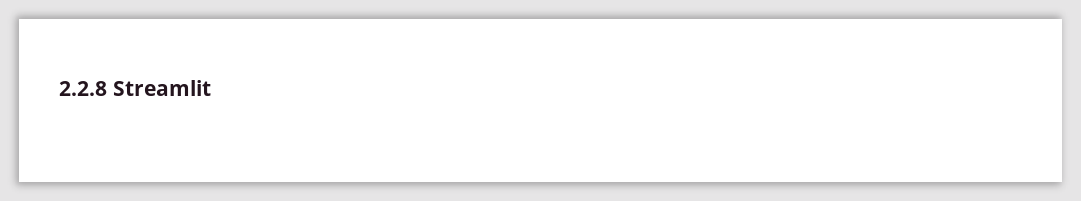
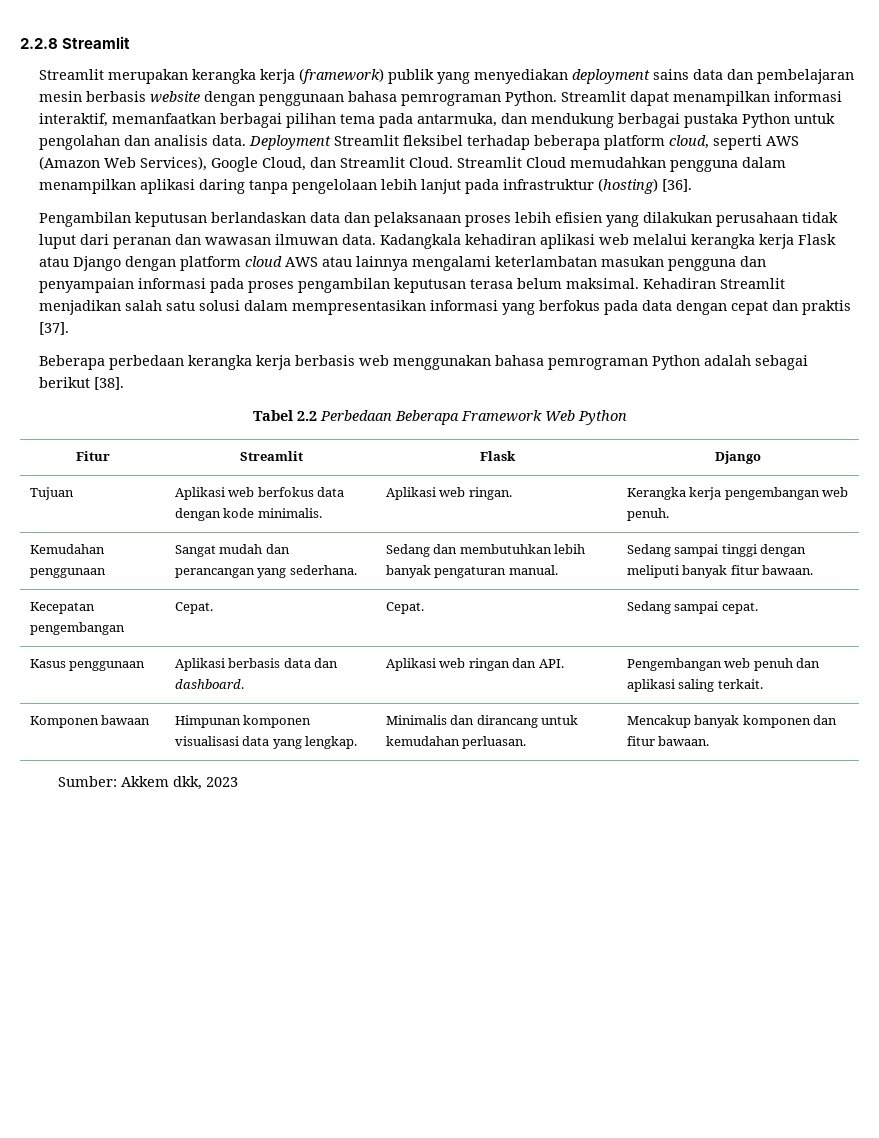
(211, 88) none -> [38,68,854,84] [38,91,842,106] [38,113,835,128] [38,135,799,150] [38,156,786,172] [38,178,692,194] [38,212,838,227] [38,234,836,249] [38,256,766,271] [38,278,785,293] [38,300,851,315] [38,322,69,335] [38,355,808,370] [38,377,124,390] [252,410,627,425] [76,451,110,461] [239,451,303,461] [479,451,516,461] [715,451,761,464] [29,487,74,500] [174,487,345,500] [174,508,322,521] [385,487,512,500] [626,487,849,500] [626,508,669,521] [29,544,105,554] [29,568,106,578] [174,544,290,557] [174,565,357,578] [385,544,586,557] [385,565,558,578] [626,544,807,557] [626,565,814,578] [29,602,95,614] [29,622,125,635] [174,602,213,614] [385,602,424,614] [626,601,758,614] [29,659,146,671] [174,658,339,671] [174,679,244,689] [385,658,564,671] [626,658,821,671] [626,679,763,692] [29,715,151,728] [174,715,312,728] [174,736,358,749] [385,715,579,728] [385,736,527,749] [626,715,838,728] [626,736,710,746] [57,776,238,790] // Streamlit merupakan kerangka kerja (framework) publik yang menyediakan deployment sains data dan pembelajaran mesin berbasis website dengan penggunaan bahasa pemrograman Python. Streamlit dapat menampilkan informasi interaktif, memanfaatkan berbagai pilihan tema pada antarmuka, dan mendukung berbagai pustaka Python untuk pengolahan dan analisis data. Deployment Streamlit fleksibel terhadap beberapa platform cloud, seperti AWS (Amazon Web Services), Google Cloud, dan Streamlit Cloud. Streamlit Cloud memudahkan pengguna dalam menampilkan aplikasi daring tanpa pengelolaan lebih lanjut pada infrastruktur (hosting) [36]. // Pengambilan keputusan berlandaskan data dan pelaksanaan proses lebih efisien yang dilakukan perusahaan tidak luput dari peranan dan wawasan ilmuwan data. Kadangkala kehadiran aplikasi web melalui kerangka kerja Flask atau Django dengan platform cloud AWS atau lainnya mengalami keterlambatan masukan pengguna dan penyampaian informasi pada proses pengambilan keputusan terasa belum maksimal. Kehadiran Streamlit menjadikan salah satu solusi dalam mempresentasikan informasi yang berfokus pada data dengan cepat dan praktis [37]. // Beberapa perbedaan kerangka kerja berbasis web menggunakan bahasa pemrograman Python adalah sebagai berikut [38]. // Tabel 2.2 Perbedaan Beberapa Framework Web Python // Fitur | Streamlit | Flask | Django // Tujuan | Aplikasi web berfokus data dengan kode minimalis. | Aplikasi web ringan. | Kerangka kerja pengembangan web penuh. // Kemudahan penggunaan | Sangat mudah dan perancangan yang sederhana. | Sedang dan membutuhkan lebih banyak pengaturan manual. | Sedang sampai tinggi dengan meliputi banyak fitur bawaan. // Kecepatan pengembangan | Cepat. | Cepat. | Sedang sampai cepat. // Kasus penggunaan | Aplikasi berbasis data dan dashboard. | Aplikasi web ringan dan API. | Pengembangan web penuh dan aplikasi saling terkait. // Komponen bawaan | Himpunan komponen visualisasi data yang lengkap. | Minimalis dan dirancang untuk kemudahan perluasan. | Mencakup banyak komponen dan fitur bawaan. // Sumber: Akkem dkk, 2023

